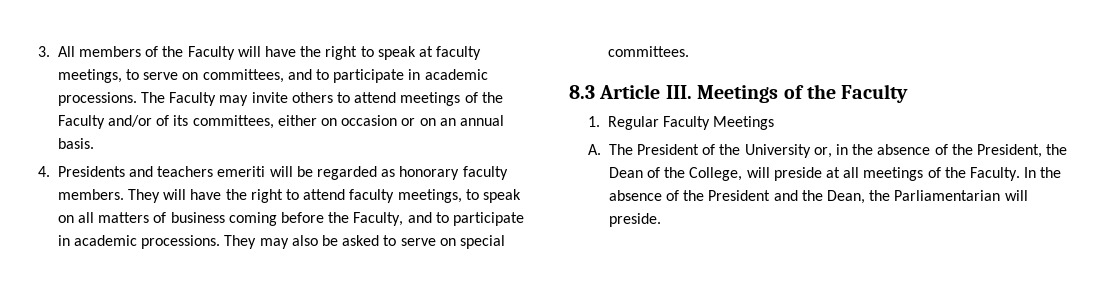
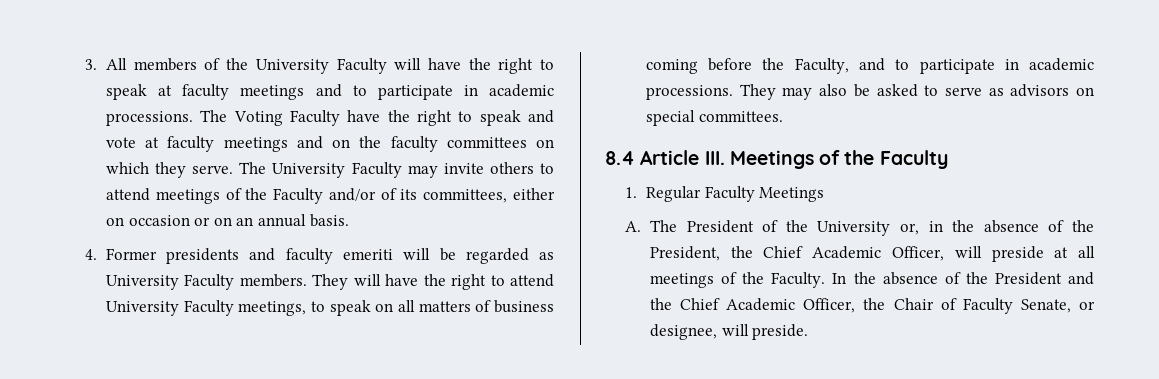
(184, 51) none -> [255,59,329,74] University
[57,69,284,83] meetings, to serve on committees, -> [240,85,305,100] meetings
(166, 97) none -> [233,110,554,126] [105,136,554,152] [105,162,346,178] Voting Faculty have the right to speak and vote at faculty meetings and on the faculty committees on which they serve. The University
[57,166,214,177] Presidents and teachers -> [105,248,333,264] Former presidents and faculty
[399,166,508,180] honorary faculty -> [105,274,235,290] University Faculty
[349,189,395,203] faculty -> [105,300,234,316] University Faculty
(436, 242) none -> [988,84,1070,97] as advisors
[569,85,595,99] 8.3 -> [605,151,635,165] 8.4
[608,167,743,181] Dean of the College, -> [763,246,944,261] Chief Academic Officer,
[827,190,1001,204] Dean, the Parliamentarian -> [680,298,1095,314] [649,324,717,340] Chief Academic Officer, the Chair of Faculty Senate, or designee,

